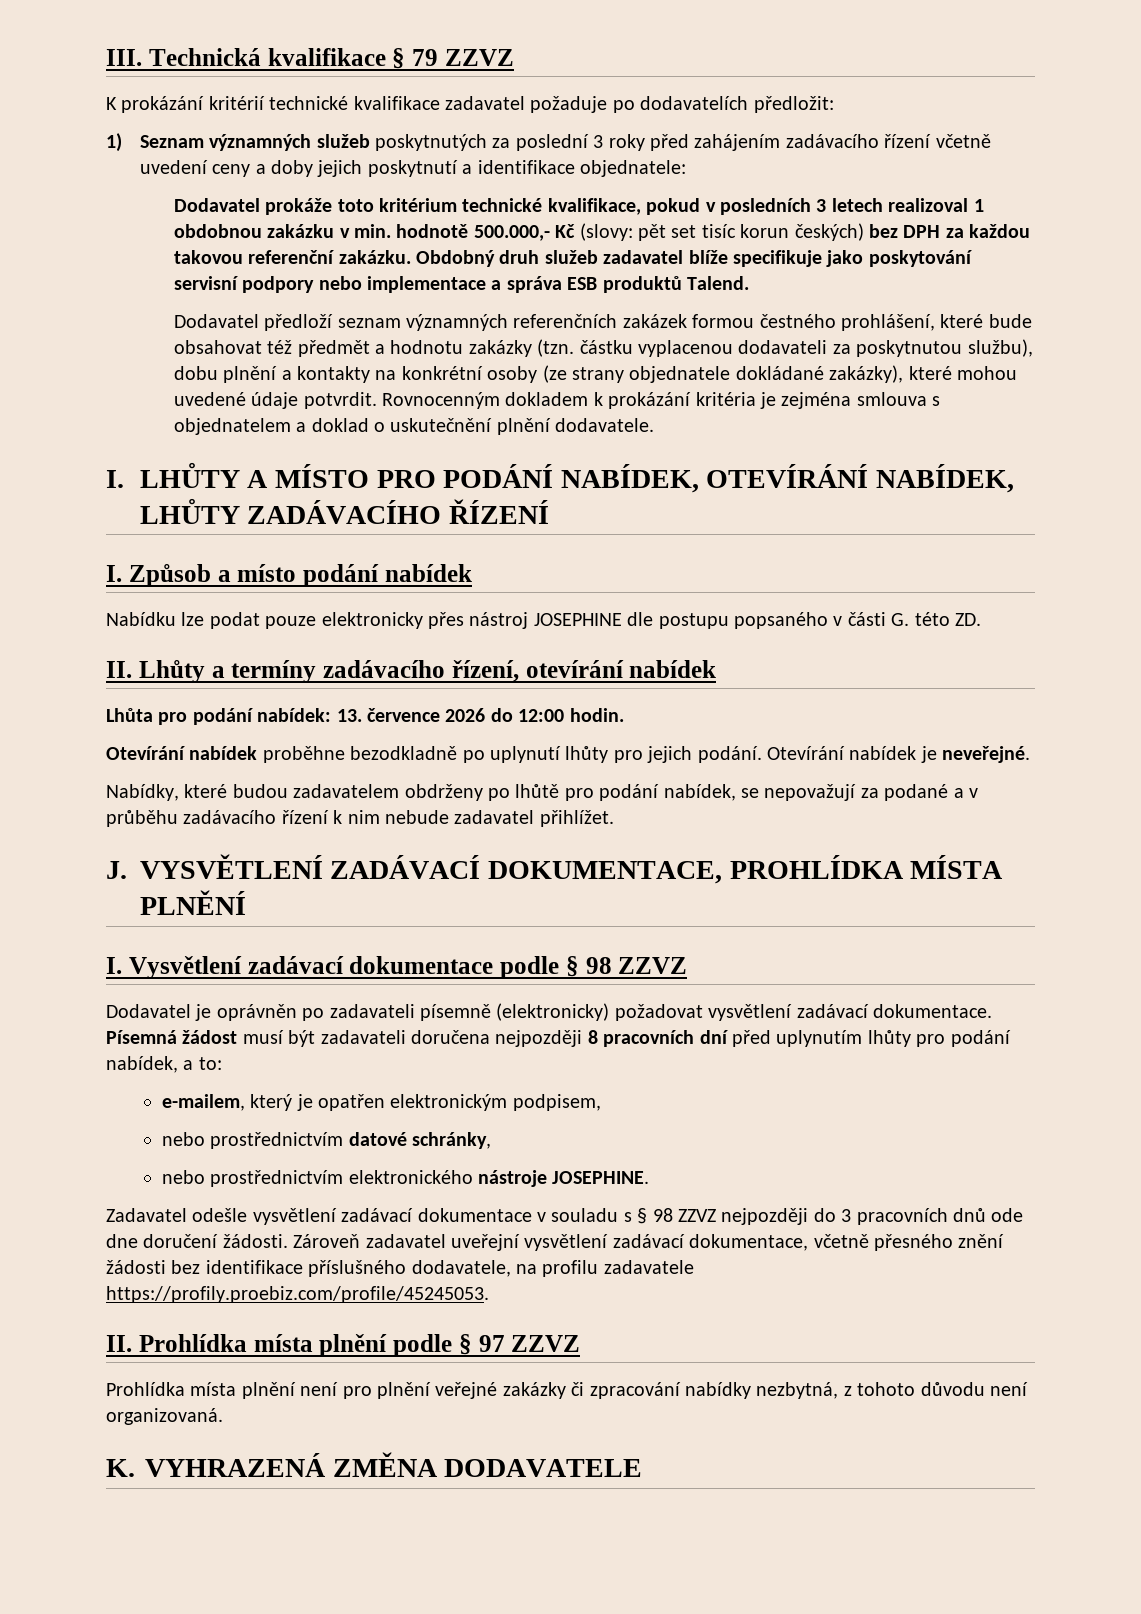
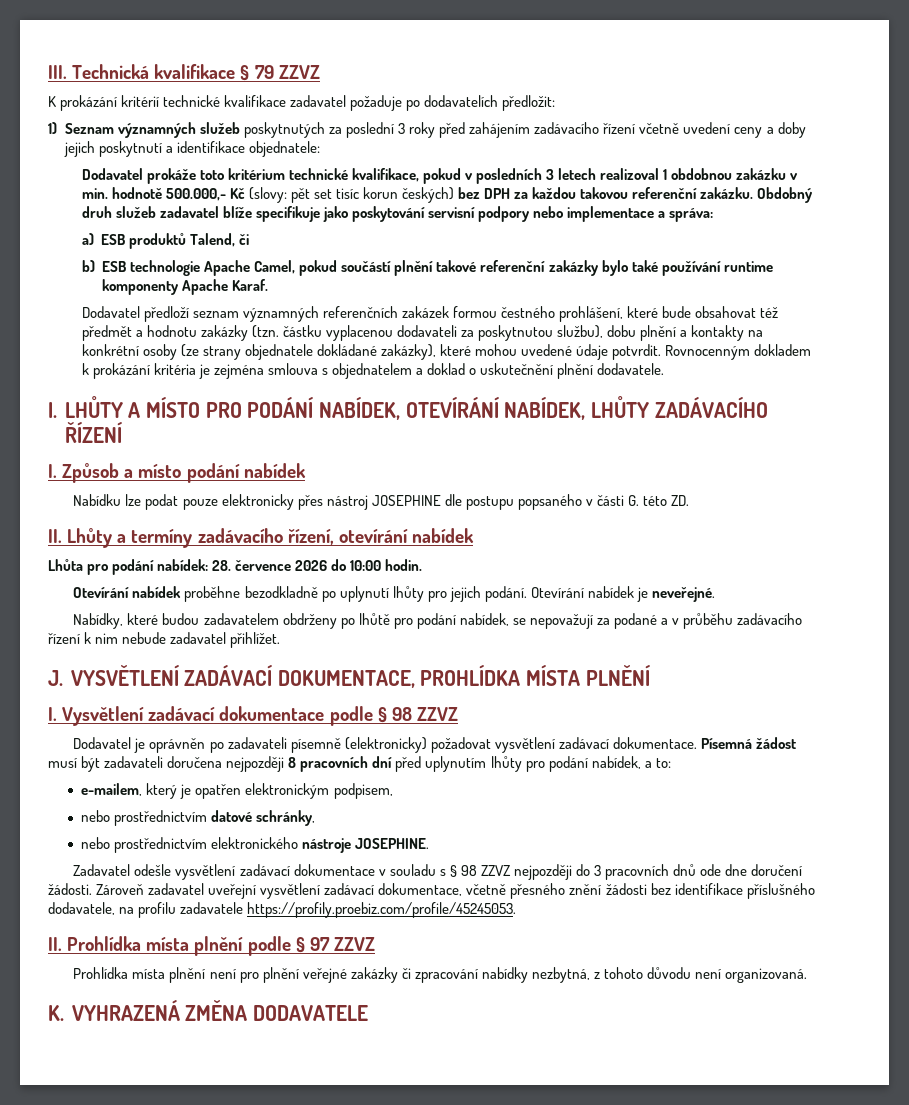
[506,276,749,293] správa ESB produktů Talend. -> [669,208,714,222] [81,233,250,249] [81,260,773,276] [102,279,269,295] správa: // a) ESB produktů Talend, či // b) ESB technologie Apache Camel, pokud součástí plnění takové referenční zakázky bylo také používání runtime komponenty Apache Karaf.
[336,709,362,722] 13. -> [212,560,232,571] 28.
[518,709,565,722] 12:00 -> [350,560,382,571] 10:00

